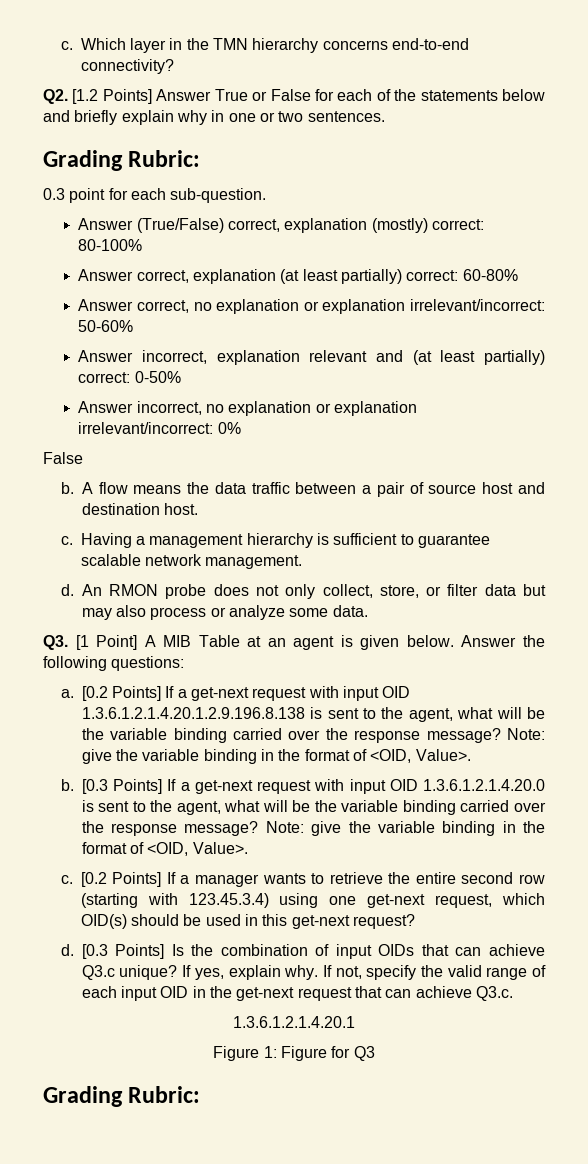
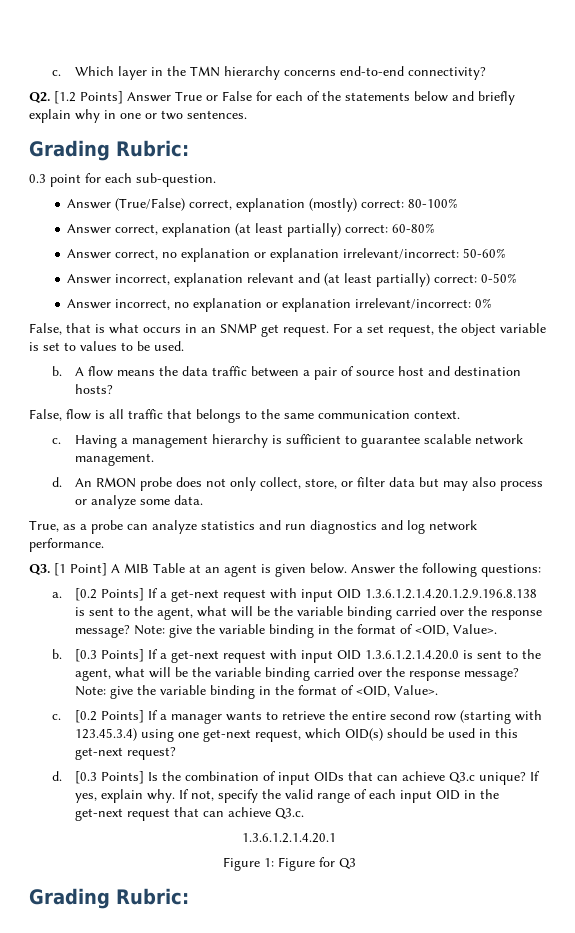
[43,452,83,464] False -> [29,323,546,337] [29,341,184,351] False, that is what occurs in an SNMP get request. For a set request, the object variable is set to values to be used.
[164,503,199,515] host. -> [74,384,113,394] [29,409,460,423] hosts? // False, flow is all traffic that belongs to the same communication context.
(368, 611) none -> [29,520,477,534] [29,538,104,552] // True, as a probe can analyze statistics and run diagnostics and log network performance.

